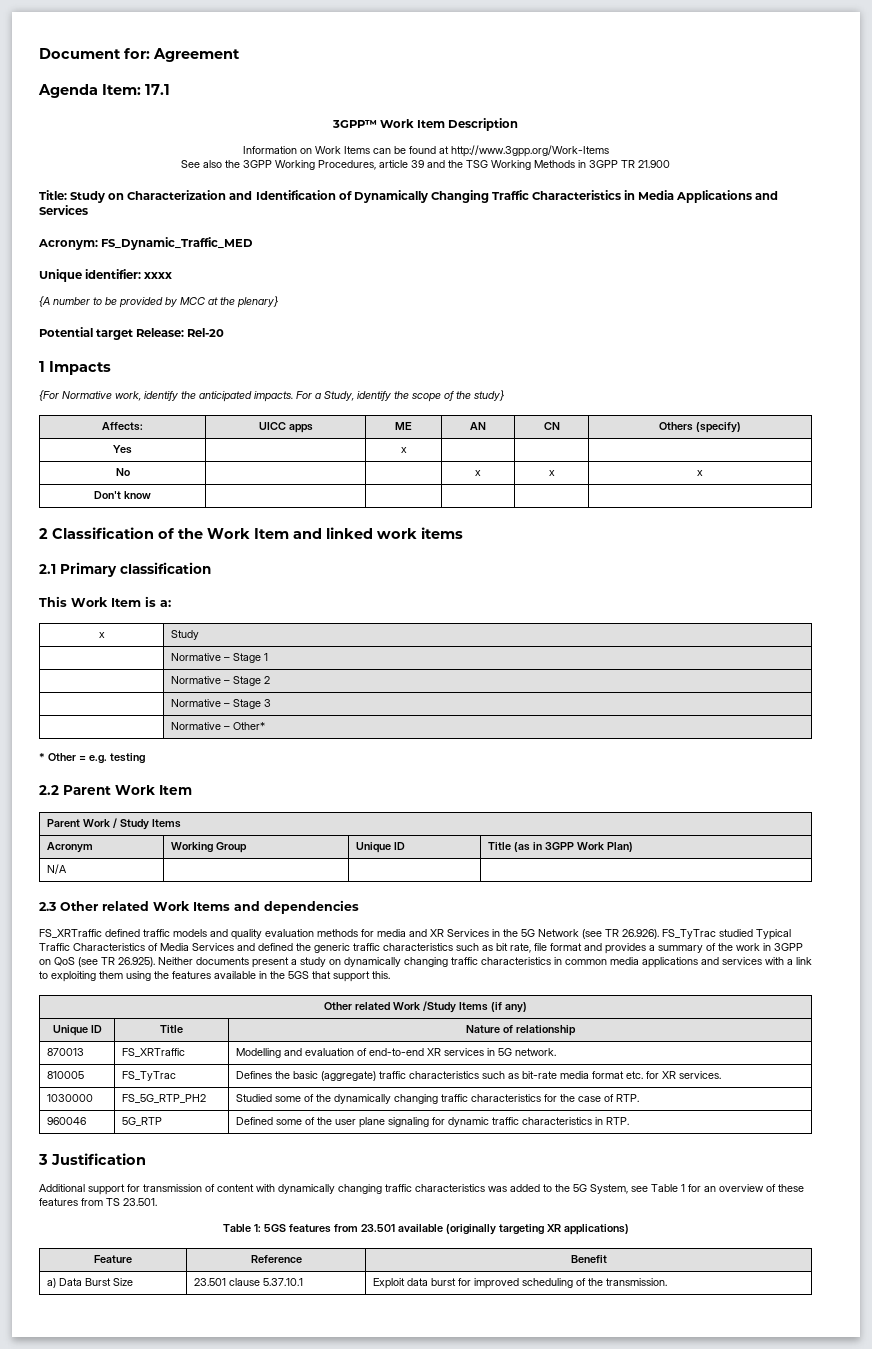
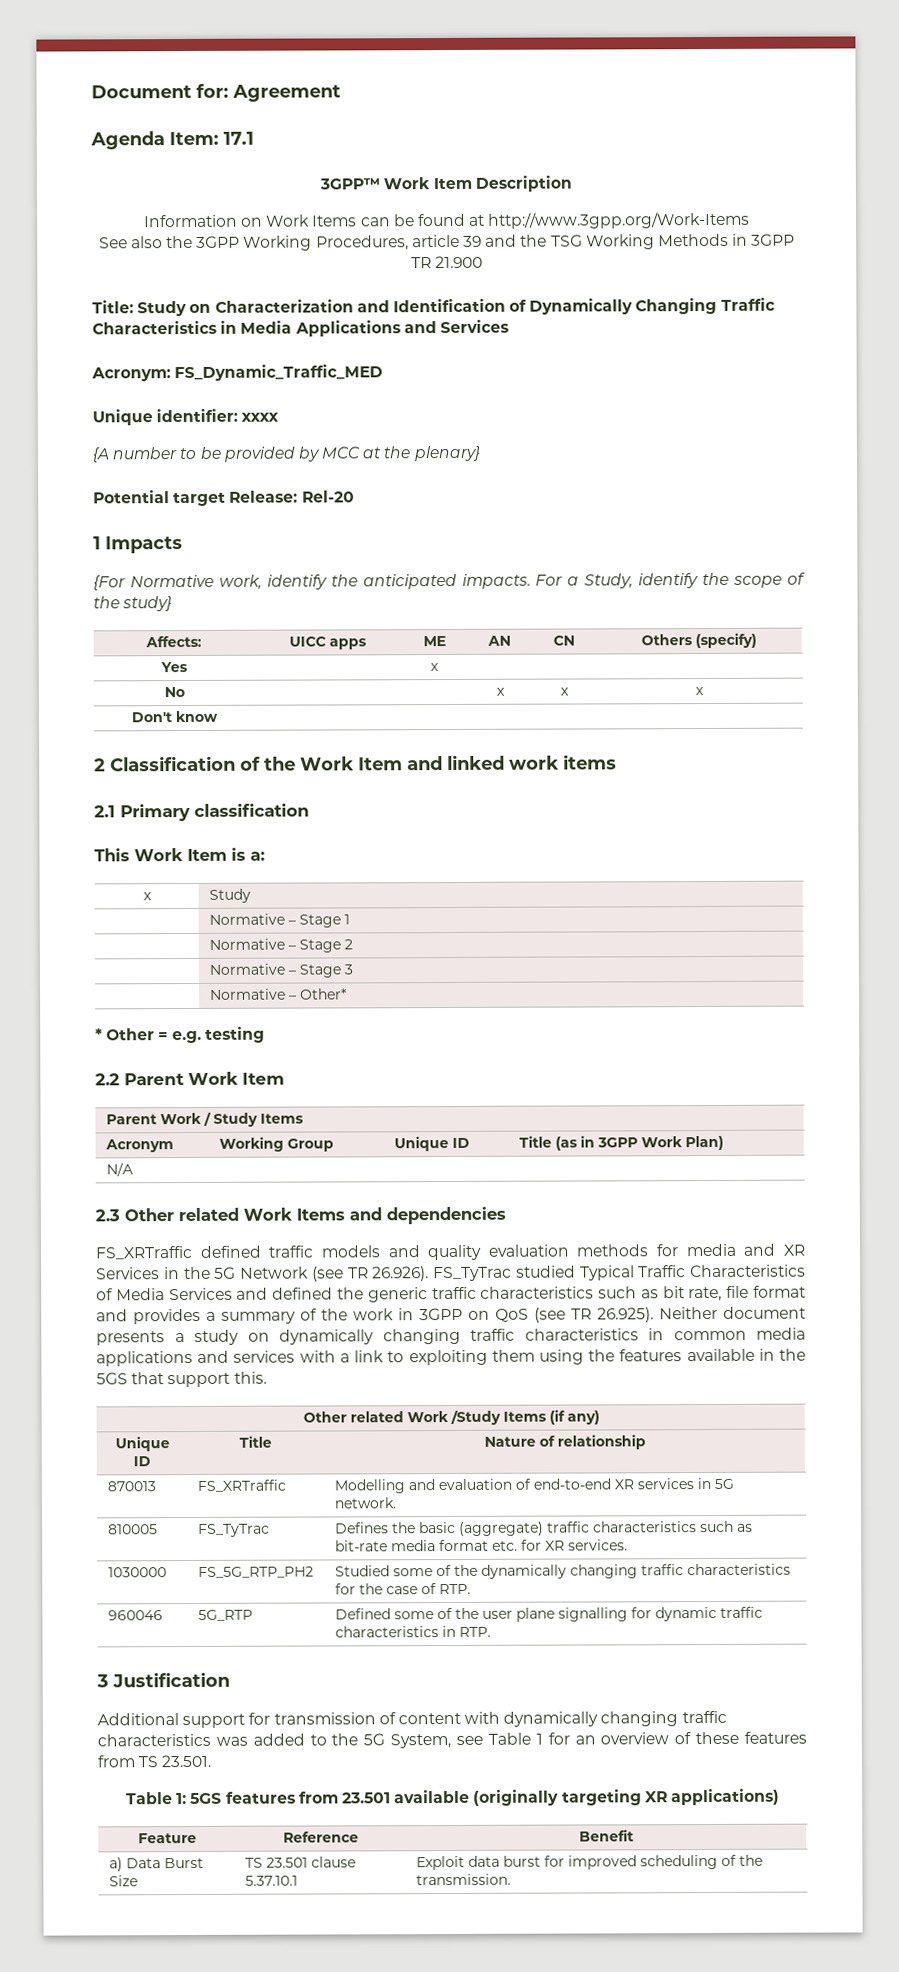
[196,957,289,968] documents present -> [723,1306,806,1319] [96,1331,165,1346] document presents
[387,1117,429,1127] signaling -> [557,1607,628,1622] signalling
(133, 1282) none -> [244,1857,263,1868] TS

